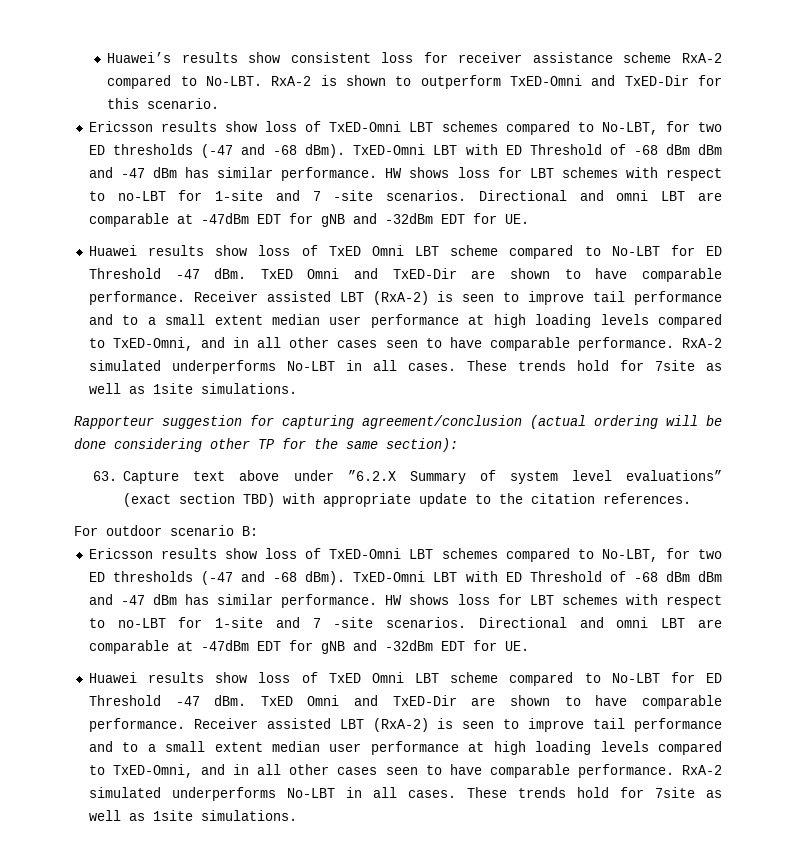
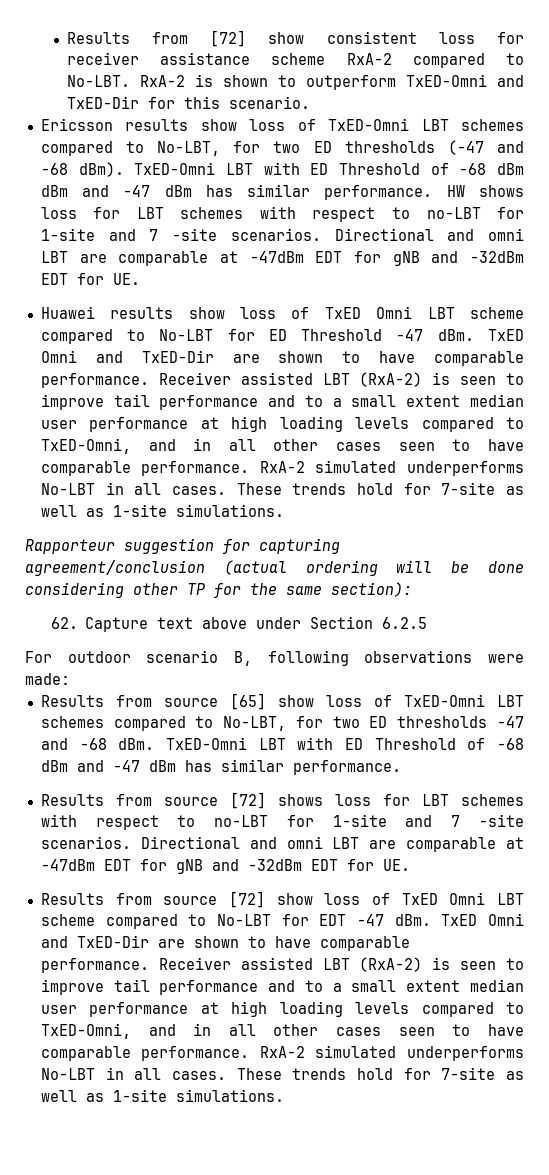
[107,52,238,63] Huawei’s results -> [66,30,247,47] Results from [72]
[654,360,722,371] [88,383,193,394] 7site as well as 1site -> [441,482,524,495] [40,504,167,517] 7-site as well as 1-site
[92,471,117,481] 63. -> [50,617,78,629] 62.
[347,470,722,484] [123,493,692,507] [74,525,258,536] [88,548,217,559] ”6.2.X Summary of system level evaluations” (exact section TBD) with appropriate update to the citation references. // For outdoor scenario B: // Ericsson results -> [310,616,428,629] [25,650,524,666] [25,673,70,685] [40,693,266,710] Section 6.2.5 // For outdoor scenario B, following observations were made: // Results from source [65]
[201,571,722,585] [88,594,403,608] (-47 and -68 dBm). TxED-Omni LBT with ED Threshold of -68 dBm dBm and -47 dBm has similar performance. HW -> [497,716,525,728] [40,737,524,750] [40,759,401,775] [40,792,266,809] -47 and -68 dBm. TxED-Omni LBT with ED Threshold of -68 dBm and -47 dBm has similar performance. // Results from source [72]
[88,672,205,683] Huawei results -> [40,891,265,908] Results from source [72]
[705,673,722,683] [88,695,161,706] ED Threshold -> [319,914,347,926] EDT
[654,787,722,798] [88,810,193,821] 7site as well as 1site -> [441,1067,524,1080] [40,1089,167,1102] 7-site as well as 1-site

